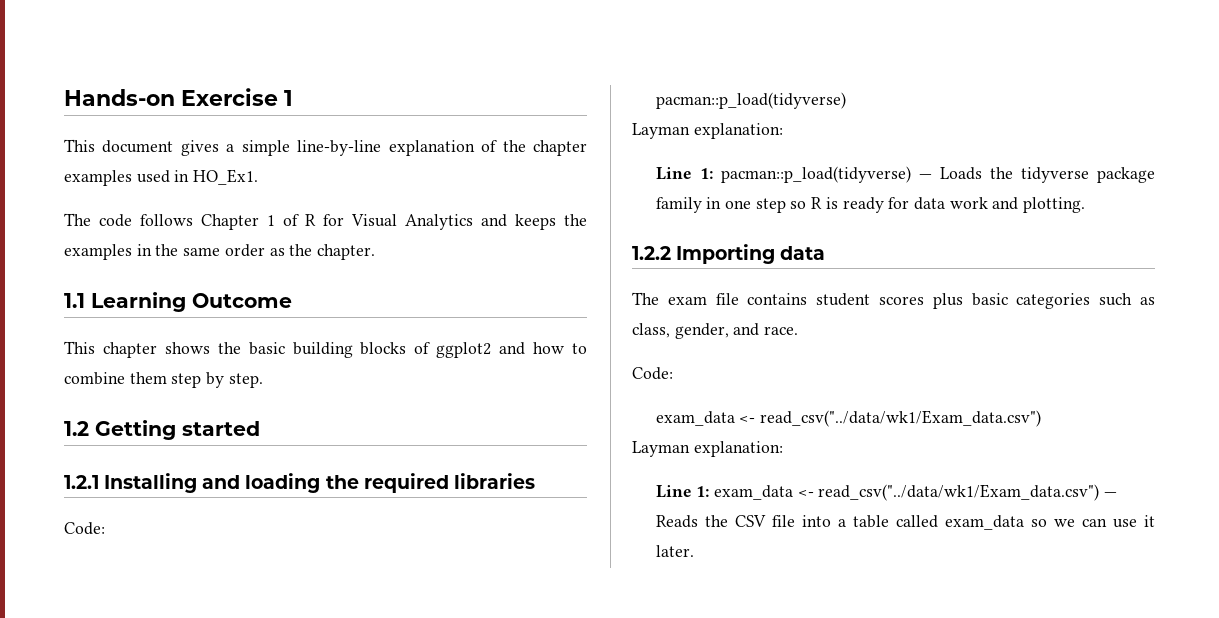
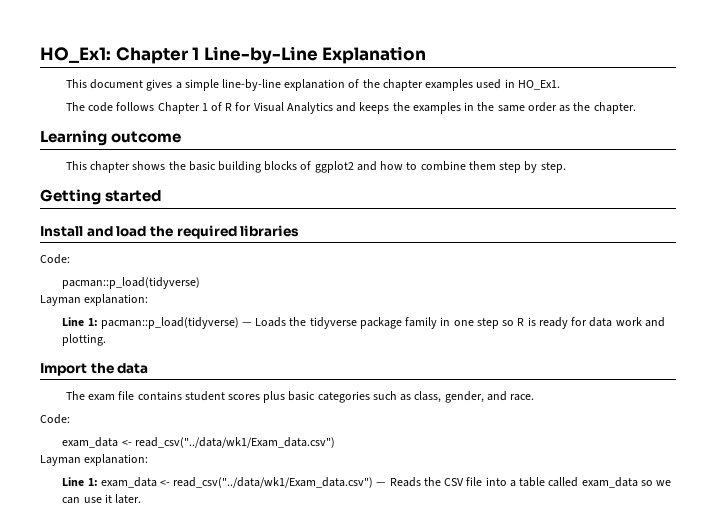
[64,88,293,106] Hands-on Exercise 1 -> [40,46,427,64] HO_Ex1: Chapter 1 Line-by-Line Explanation
[64,292,292,312] 1.1 Learning Outcome -> [40,130,182,146] Learning outcome
[64,421,89,436] 1.2 -> (566, 167) none
[64,473,321,493] 1.2.1 Installing and loading -> [40,226,147,237] Install and load
[632,244,776,264] 1.2.2 Importing -> [40,363,114,376] Import the

